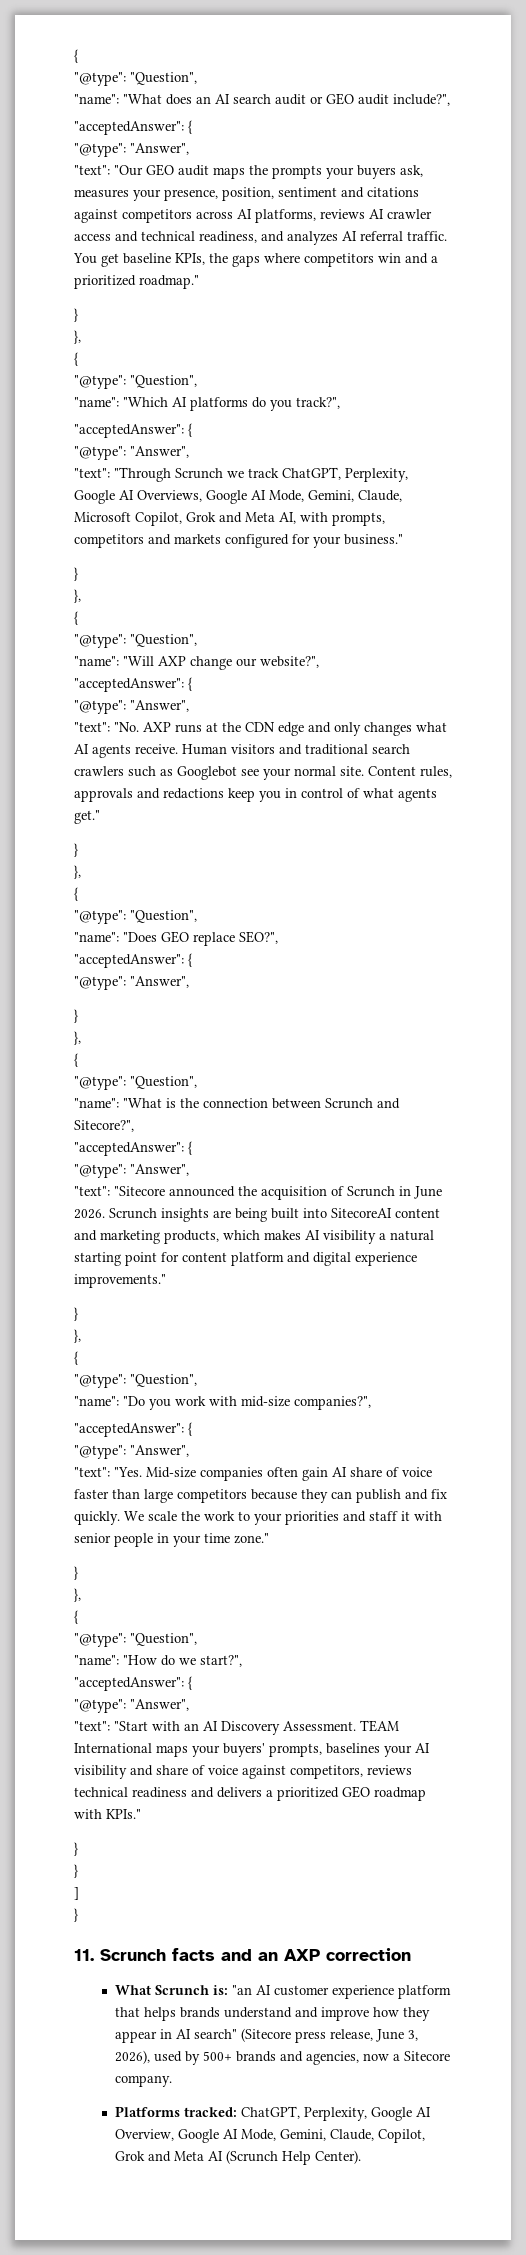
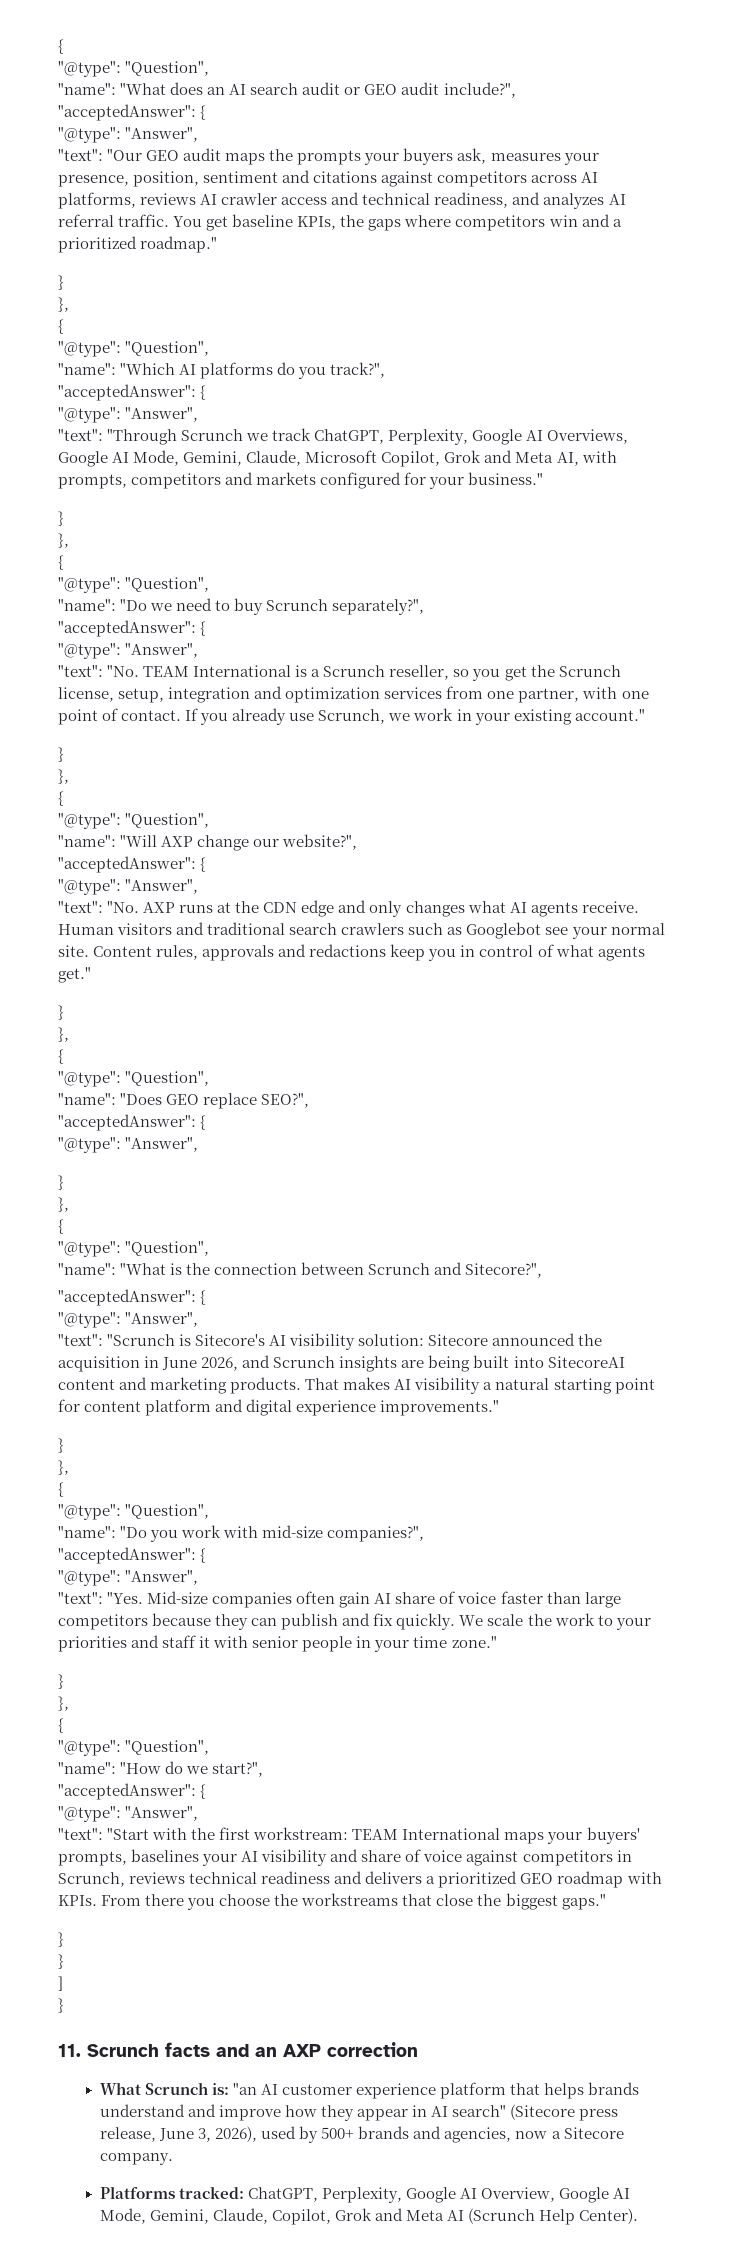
(197, 640) none -> [58,598,425,615] [58,620,207,637] [58,643,199,659] [58,665,621,681] [58,686,649,703] [58,708,645,725] [58,747,64,762] [58,769,69,784] [58,791,64,806] [58,813,210,829] // "name": "Do we need to buy Scrunch separately?", // "acceptedAnswer": { // "@type": "Answer", // "text": "No. TEAM International is a Scrunch reseller, so you get the Scrunch license, setup, integration and optimization services from one partner, with one point of contact. If you already use Scrunch, we work in your existing account." // } // }, // { // "@type": "Question",
[114,1186,442,1200] [74,1209,105,1219] "Sitecore announced the acquisition of Scrunch in June 2026. -> [107,1333,603,1350] [58,1355,271,1372] "Scrunch is Sitecore's AI visibility solution: Sitecore announced the acquisition in June 2026, and
[164,1230,260,1244] products, which -> [230,1377,340,1394] products. That
[184,1721,356,1735] an AI Discovery Assessment. -> [191,1827,349,1840] the first workstream:
[290,1765,363,1779] competitors, -> [522,1850,632,1866] [58,1872,125,1887] competitors in Scrunch,
[106,1809,141,1819] KPIs." -> [58,1893,606,1910] KPIs. From there you choose the workstreams that close the biggest gaps."

